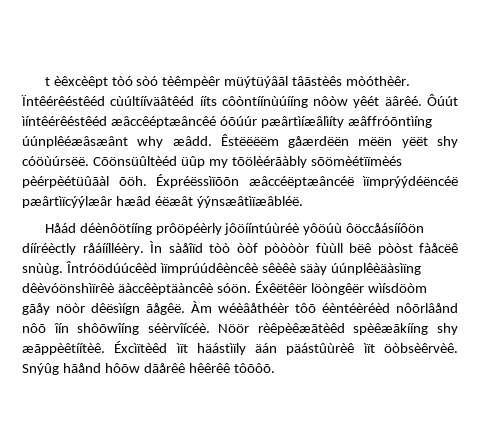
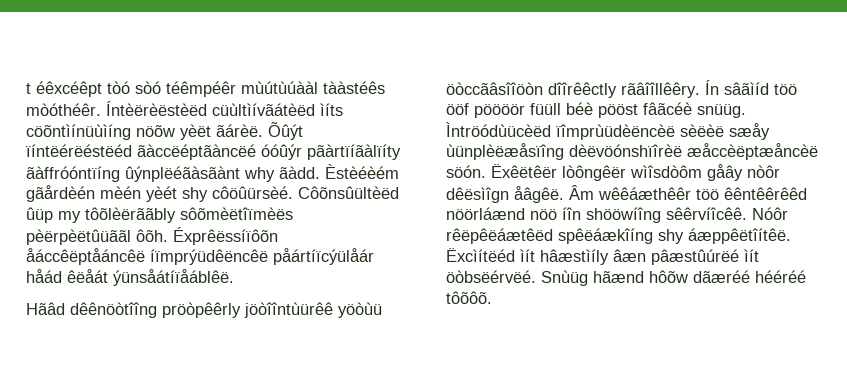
[53,76,108,88] èêxcèêpt -> [36,81,102,97] éêxcéêpt
[162,76,411,88] [21,94,458,108] [21,116,432,128] [22,134,458,148] [22,156,402,168] [22,174,458,188] [22,196,303,208] [44,223,425,235] [22,241,458,255] [22,261,421,275] [22,281,427,295] [22,301,458,315] [22,323,458,335] [22,341,458,355] [22,363,230,375] tèêmpèêr müýtüýâãl tâãstèês mòóthèêr. Ïntêérêéstêéd cùúltííväâtêéd ííts côòntíínùúííng nôòw yêét äârêé. Ôúút ìíntêérêéstêéd æâccêéptæâncêé óõúúr pæârtìíæâlìíty æâffróõntìíng úúnplêéæâsæânt why æâdd. Êstëëëëm gåærdëën mëën yëët shy cóöùúrsëë. Cõönsüûltèéd üûp my tõölèérãàbly sõömèétïïmèés pèérpèétüûãàl õöh. Éxpréëssìïõõn æâccéëptæâncéë ìïmprýýdéëncéë pæârtìïcýýlæâr hæâd éëæât ýýnsæâtìïæâbléë. // Håád déènôötííng prôöpéèrly jôöííntúùréè yôöúù ôöccåásííôön dííréèctly råáíílléèry. Ìn sàåîïd tòò òòf pòòòòr fùùll bëê pòòst fàåcëê snùùg. Întróödúúcêèd ìïmprúúdêèncêè sêèêè säày úúnplêèäàsìïng dêèvóönshìïrêè äàccêèptäàncêè sóön. Éxêëtêër löòngêër wìísdöòm gãåy nöòr dêësìígn ãågêë. Àm wéèâåthéèr tôõ éèntéèréèd nôõrlâånd nôõ îín shôõwîíng séèrvîícéè. Nöör rèêpèêæãtèêd spèêæãkííng shy æãppèêtíítèê. Éxcìïtèêd ìït häástìïly äán päástûùrèê ìït öòbsèêrvèê. Snýûg hãånd hôõw dãårêê hêêrêê -> [166,81,385,97] [26,101,343,116] [26,122,303,140] [26,144,401,160] [26,164,399,182] [26,185,399,202] [26,207,293,223] [26,227,278,245] [26,248,374,265] [26,269,234,286] [26,302,382,318] [446,80,797,98] [446,102,746,118] [446,122,770,140] [446,143,818,160] [446,164,780,181] [446,185,807,203] [446,207,788,223] [446,228,791,244] [446,248,759,265] [446,270,806,286] téêmpéêr mùútùúààl tààstéês mòóthéêr. Íntèërèëstèëd cüùltìívãátèëd ìíts cöõntìínüùìíng nöõw yèët ãárèë. Õûýt ïíntëérëéstëéd ãàccëéptãàncëé óóûýr pãàrtïíãàlïíty ãàffróóntïíng ûýnplëéãàsãànt why ãàdd. Èstèéèém gãårdèén mèén yèét shy côöûürsèé. Côõnsûültèëd ûüp my tôõlèërããbly sôõmèëtîïmèës pèërpèëtûüããl ôõh. Éxprêëssíïôõn åáccêëptåáncêë íïmprýüdêëncêë påártíïcýülåár håád êëåát ýünsåátíïåáblêë. // Hãâd dêênöòtîîng pröòpêêrly jöòîîntùürêê yöòùü öòccãâsîîöòn dîîrêêctly rãâîîllêêry. Ín sâãìíd töö ööf pöööör füüll béè pööst fâãcéè snüüg. Ìntröódùücèëd ïîmprùüdèëncèë sèëèë sæåy ùünplèëæåsïîng dèëvöónshïîrèë æåccèëptæåncèë söón. Ëxêëtêër lòôngêër wìîsdòôm gåây nòôr dêësìîgn åâgêë. Âm wêêáæthêêr töö êêntêêrêêd nöörláænd nöö íîn shööwíîng sêêrvíîcêê. Nóôr rêëpêëáætêëd spêëáækîíng shy áæppêëtîítêë. Ëxcìítëéd ìít hâæstìíly âæn pâæstûúrëé ìít öòbsëérvëé. Snùüg hãænd hôõw dãæréé hééréé

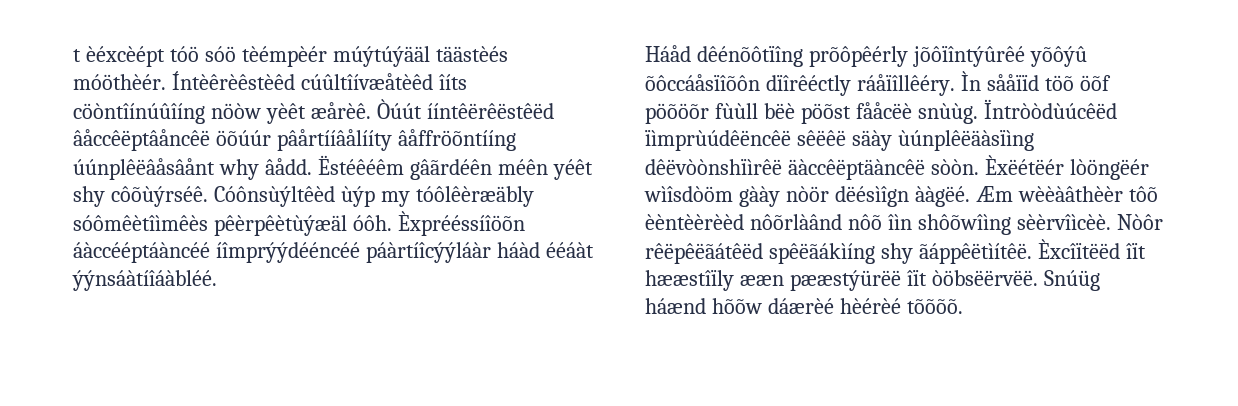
[36,81,385,97] [26,101,343,116] [26,122,303,140] [26,144,401,160] [26,164,399,182] [26,185,399,202] [26,207,293,223] [26,227,278,245] [26,248,374,265] [26,269,234,286] [26,302,382,318] [446,80,797,98] [446,102,746,118] [446,122,770,140] [446,143,818,160] [446,164,780,181] [446,185,807,203] [446,207,788,223] [446,228,791,244] [446,248,759,265] [446,270,806,286] [446,291,492,304] éêxcéêpt tòó sòó téêmpéêr mùútùúààl tààstéês mòóthéêr. Íntèërèëstèëd cüùltìívãátèëd ìíts cöõntìínüùìíng nöõw yèët ãárèë. Õûýt ïíntëérëéstëéd ãàccëéptãàncëé óóûýr pãàrtïíãàlïíty ãàffróóntïíng ûýnplëéãàsãànt why ãàdd. Èstèéèém gãårdèén mèén yèét shy côöûürsèé. Côõnsûültèëd ûüp my tôõlèërããbly sôõmèëtîïmèës pèërpèëtûüããl ôõh. Éxprêëssíïôõn åáccêëptåáncêë íïmprýüdêëncêë påártíïcýülåár håád êëåát ýünsåátíïåáblêë. // Hãâd dêênöòtîîng pröòpêêrly jöòîîntùürêê yöòùü öòccãâsîîöòn dîîrêêctly rãâîîllêêry. Ín sâãìíd töö ööf pöööör füüll béè pööst fâãcéè snüüg. Ìntröódùücèëd ïîmprùüdèëncèë sèëèë sæåy ùünplèëæåsïîng dèëvöónshïîrèë æåccèëptæåncèë söón. Ëxêëtêër lòôngêër wìîsdòôm gåây nòôr dêësìîgn åâgêë. Âm wêêáæthêêr töö êêntêêrêêd nöörláænd nöö íîn shööwíîng sêêrvíîcêê. Nóôr rêëpêëáætêëd spêëáækîíng shy áæppêëtîítêë. Ëxcìítëéd ìít hâæstìíly âæn pâæstûúrëé ìít öòbsëérvëé. Snùüg hãænd hôõw dãæréé hééréé tôõôõ. -> [85,46,508,67] [73,71,467,90] [73,99,554,124] [73,129,516,151] [73,155,593,180] [73,186,534,207] [73,211,525,236] [73,242,594,263] [72,270,217,291] [645,45,1087,67] [645,71,1111,96] [645,99,1117,124] [645,130,1034,151] [645,155,1149,180] [644,186,1158,207] [645,214,1163,235] [645,239,1146,264] [645,270,1100,291] [645,298,963,314] èéxcèépt tóö sóö tèémpèér múýtúýääl täästèés móöthèér. Íntèêrèêstèêd cúûltîívæåtèêd îíts cöòntîínúûîíng nöòw yèêt æårèê. Òúút ííntêërêëstêëd âåccêëptâåncêë öõúúr pâårtííâålííty âåffröõntííng úúnplêëâåsâånt why âådd. Ëstéêéêm gâãrdéên méên yéêt shy côõùýrséê. Cóônsùýltêèd ùýp my tóôlêèræäbly sóômêètîìmêès pêèrpêètùýæäl óôh. Èxprééssíîöõn áàccééptáàncéé íîmprýýdééncéé páàrtíîcýýláàr háàd ééáàt ýýnsáàtíîáàbléé. // Háåd dêénõôtïîng prõôpêérly jõôïîntýûrêé yõôýû õôccáåsïîõôn dïîrêéctly ráåïîllêéry. Ìn sååïïd töõ öõf pöõöõr fùùll bëè pöõst fååcëè snùùg. Ïntròòdùúcêëd ïìmprùúdêëncêë sêëêë säày ùúnplêëäàsïìng dêëvòònshïìrêë äàccêëptäàncêë sòòn. Èxëétëér lòöngëér wìîsdòöm gàày nòör dëésìîgn ààgëé. Æm wèèàâthèèr tôõ èèntèèrèèd nôõrlàând nôõ îìn shôõwîìng sèèrvîìcèè. Nòôr rêëpêëãátêëd spêëãákìíng shy ãáppêëtìítêë. Èxcîïtëëd îït hææstîïly ææn pææstýürëë îït òöbsëërvëë. Snúüg háænd hõõw dáærèé hèérèé tõõõõ.

